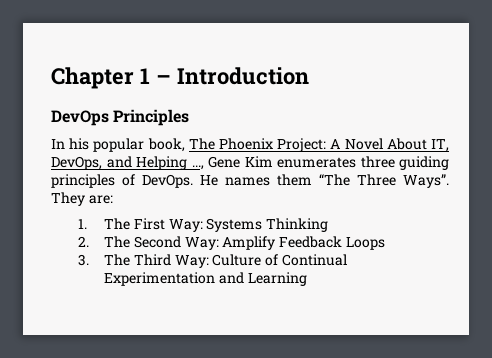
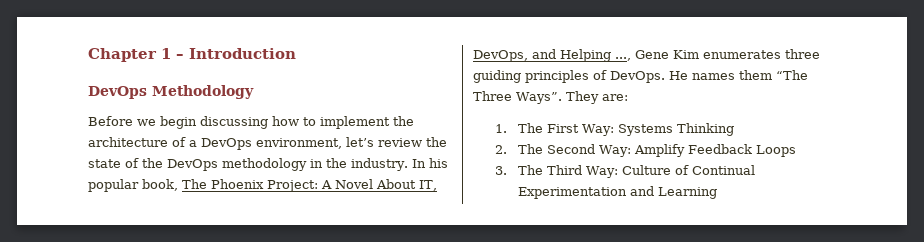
[113,109,190,126] Principles // -> [152,85,254,99] [88,116,414,129] [88,137,447,150] [88,158,408,171] Methodology // Before we begin discussing how to implement the architecture of a DevOps environment, let’s review the state of the DevOps methodology in the industry.

